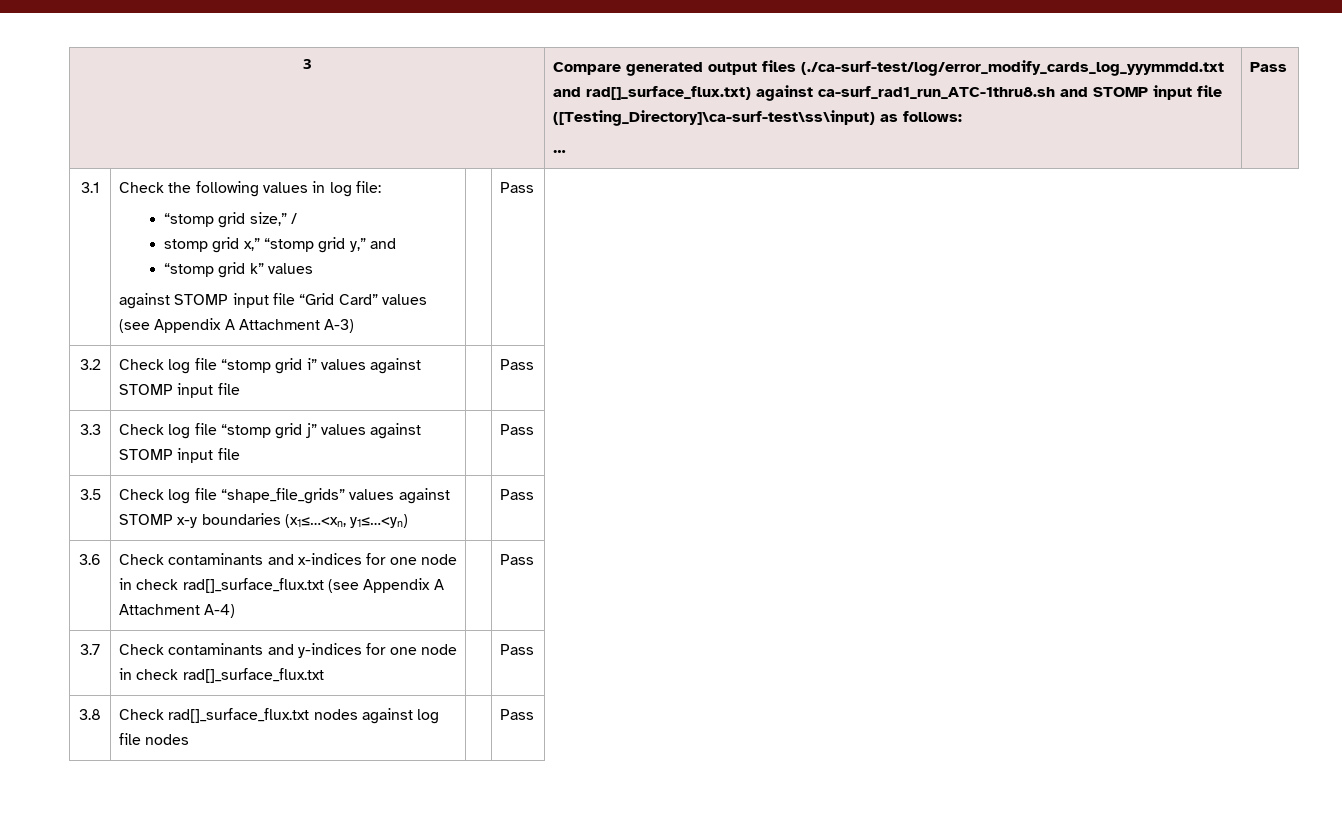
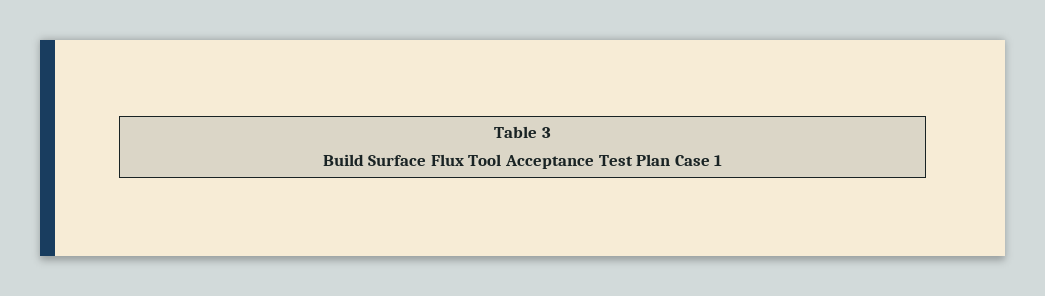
(302, 64) none -> [494,126,538,138] Table
[553,60,1225,76] [553,85,1223,101] [553,110,963,126] [553,150,567,153] [1250,62,1288,72] [81,182,99,193] [119,181,381,197] [164,212,298,228] [164,237,397,253] [164,262,314,278] [119,293,427,309] [119,318,355,333] [500,182,535,193] [79,359,101,370] [119,358,422,374] [119,383,240,398] [500,359,535,370] [79,424,101,435] [119,423,422,439] [119,448,240,463] [500,424,535,435] [79,489,101,500] [119,488,450,504] [119,513,409,528] [500,489,535,500] [79,554,101,565] [119,553,457,565] [119,578,444,593] [119,604,236,618] [500,554,535,565] [80,644,100,655] [119,643,457,658] [119,668,324,683] [500,644,535,655] [79,709,101,720] [119,708,440,724] [119,733,190,745] [500,709,535,720] | Compare generated output files (./ca-surf-test/log/error_modify_cards_log_yyymmdd.txt and rad[]_surface_flux.txt) against ca-surf_rad1_run_ATC-1thru8.sh and STOMP input file ([Testing_Directory]\ca-surf-test\ss\input) as follows: // … | Pass // 3.1 | Check the following values in log file: // “stomp grid size,” / // stomp grid x,” “stomp grid y,” and // “stomp grid k” values // against STOMP input file “Grid Card” values (see Appendix A Attachment A-3) | | Pass // 3.2 | Check log file “stomp grid i” values against STOMP input file | | Pass // 3.3 | Check log file “stomp grid j” values against STOMP input file | | Pass // 3.5 | Check log file “shape_file_grids” values against STOMP x-y boundaries (x1≤…<xn, y1≤…<yn) | | Pass // 3.6 | Check contaminants and x-indices for one node in check rad[]_surface_flux.txt (see Appendix A Attachment A-4) | | Pass // 3.7 | Check contaminants and y-indices for one node in check rad[]_surface_flux.txt | | Pass // 3.8 | Check rad[]_surface_flux.txt nodes against log file nodes | | Pass -> [322,154,723,169] // Build Surface Flux Tool Acceptance Test Plan Case 1

